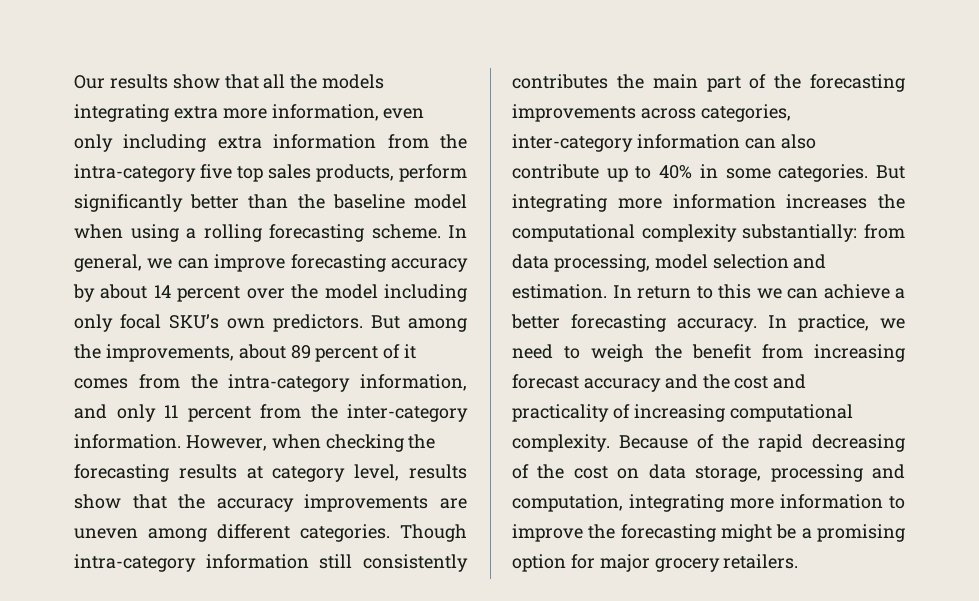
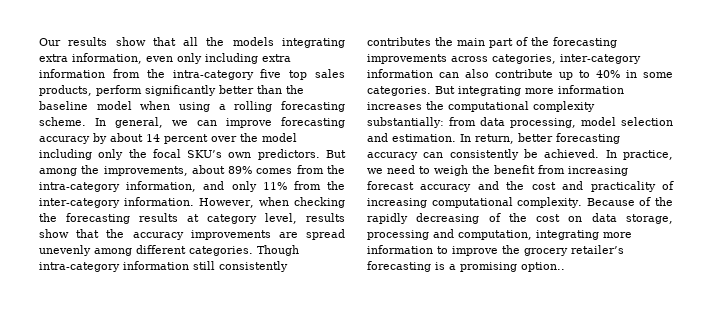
[222,108,267,119] more -> (68, 58) none
(113, 323) none -> [128,149,147,158] the
[290,344,417,362] 89 percent of it -> [228,166,253,174] 89%
[164,405,251,422] 11 percent -> [262,182,287,190] 11%
[74,528,138,539] uneven -> [306,229,345,240] [39,245,91,256] spread unevenly
[637,284,905,299] [511,314,757,332] return to this we can achieve a better forecasting accuracy. -> [475,133,620,144] [367,149,600,160] return, better forecasting accuracy can consistently be achieved.
[758,434,803,452] rapid -> [367,213,408,224] rapidly
[620,524,905,542] [512,554,799,572] forecasting might be a promising option for major grocery retailers. -> [524,245,624,256] [367,261,565,272] grocery retailer’s forecasting is a promising option..

